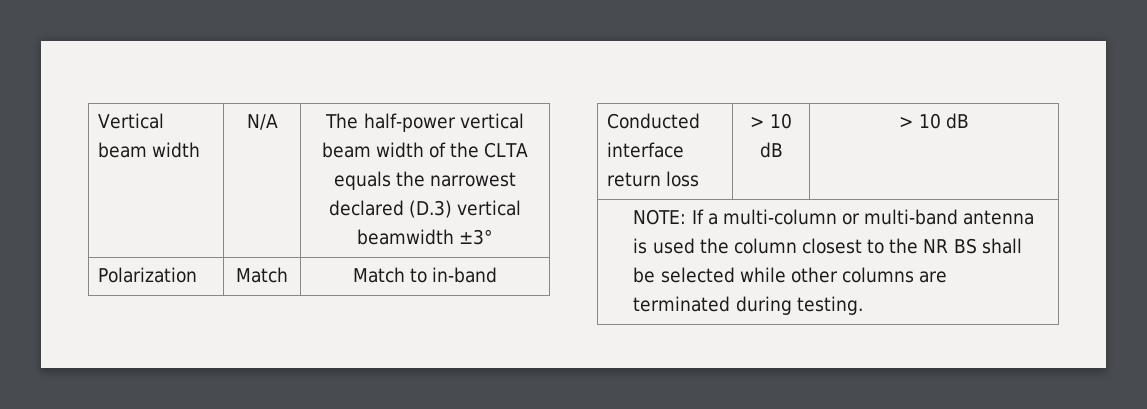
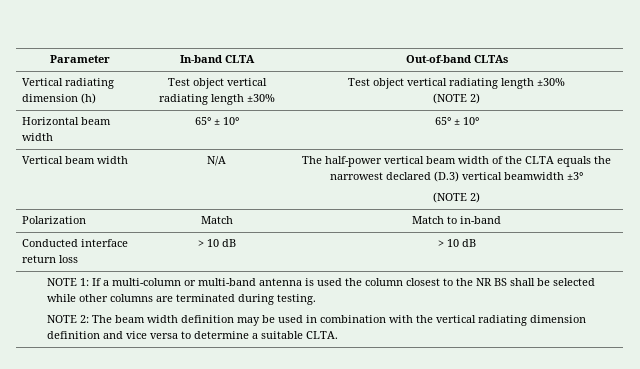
(98, 121) none -> [49,55,110,63] [179,55,255,63] [405,55,508,63] [21,78,114,89] [21,93,96,104] [167,78,267,89] [158,94,275,105] [348,78,565,89] [433,93,480,104] [21,117,111,125] [21,133,53,141] [194,117,239,125] [434,117,479,125] Parameter | In-band CLTA | Out-of-band CLTAs // Vertical radiating dimension (h) | Test object vertical radiating length ±30% | Test object vertical radiating length ±30% // (NOTE 2) // Horizontal beam width | 65° ± 10° | 65° ± 10° //
(494, 237) none -> [433,192,480,203] // (NOTE 2)
[633,209,687,225] NOTE: -> [46,278,89,286] NOTE 1:
(863, 305) none -> [46,315,586,326] [46,331,338,339] // NOTE 2: The beam width definition may be used in combination with the vertical radiating dimension definition and vice versa to determine a suitable CLTA.

